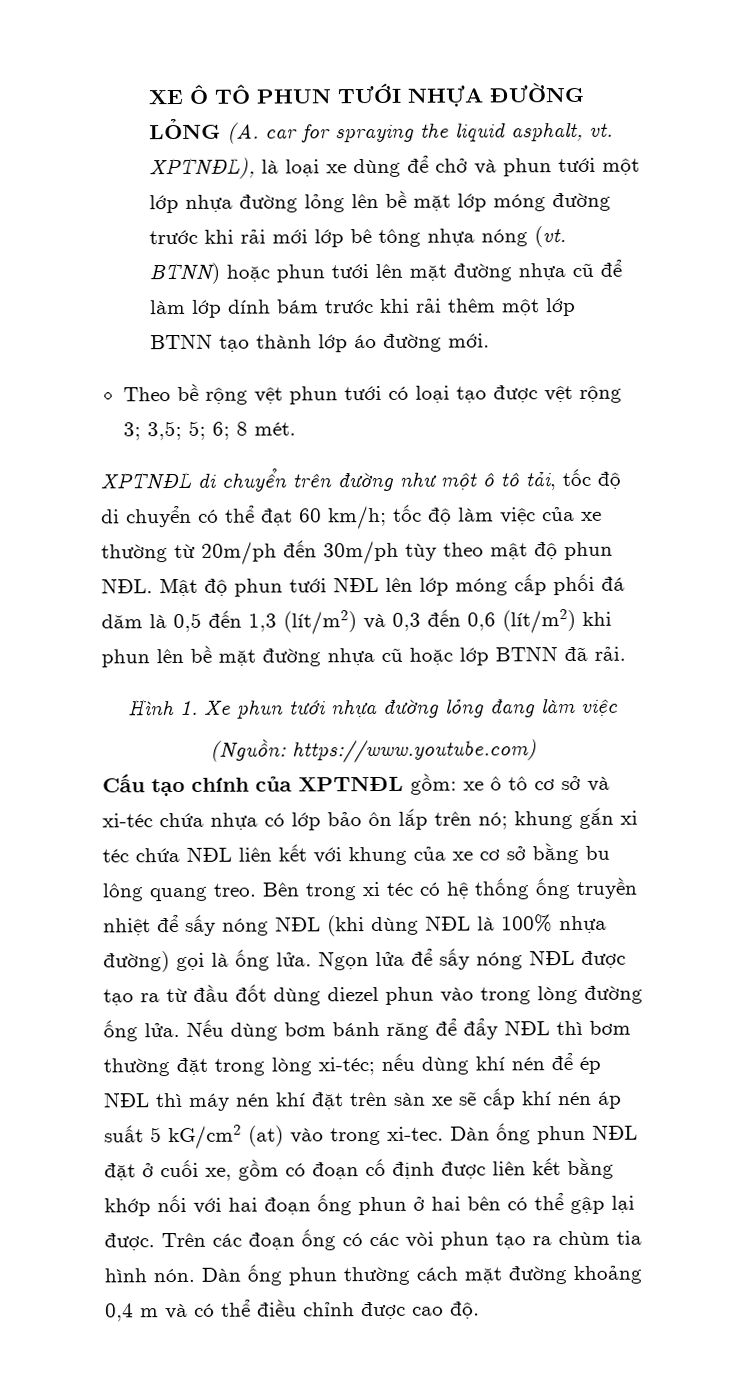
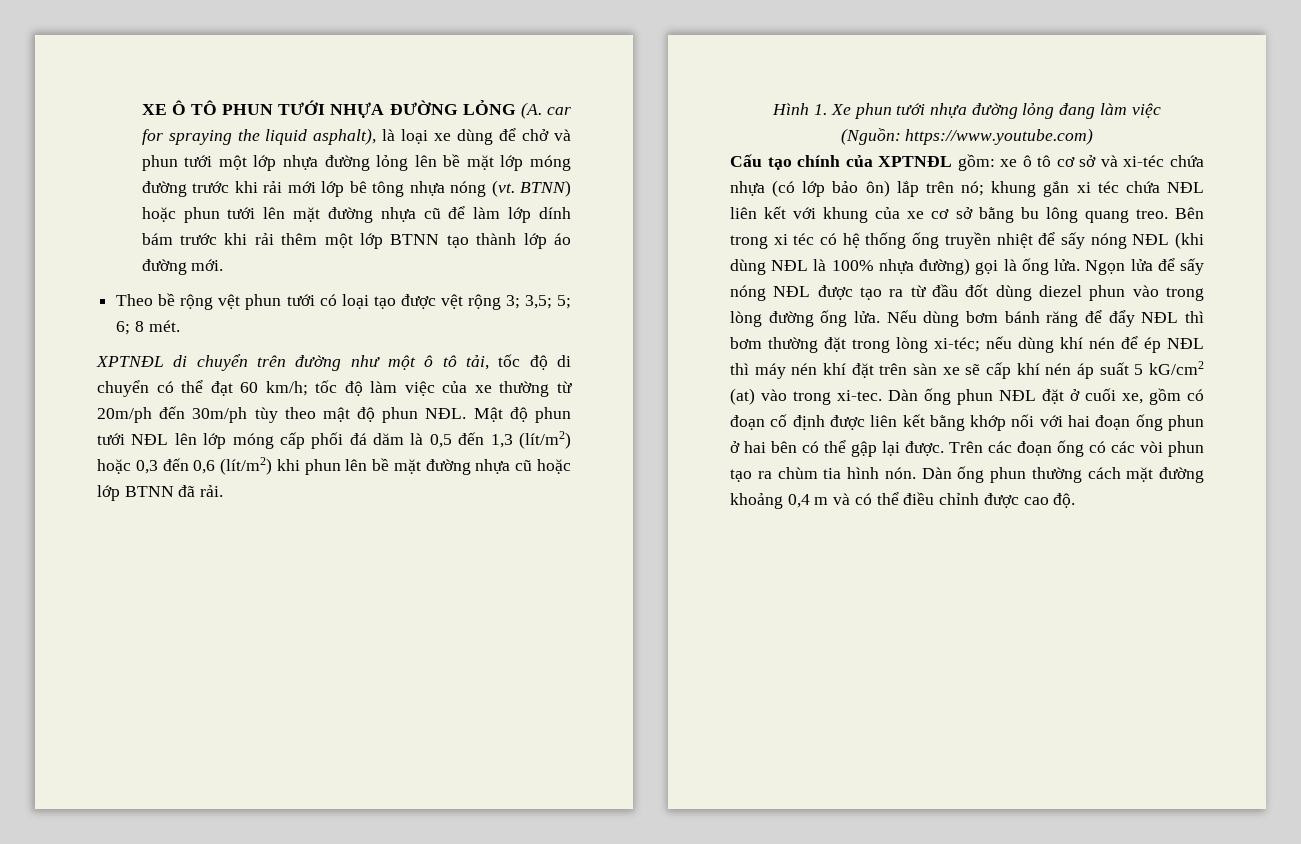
[510,121,613,142] [148,157,255,180] asphalt, vt. XPTNĐL), -> [313,128,377,145] asphalt),
[363,613,386,630] và -> [97,459,131,474] hoặc
[264,813,285,827] có -> [772,180,796,197] (có
[368,811,392,827] ôn -> [865,180,890,197] ôn)

